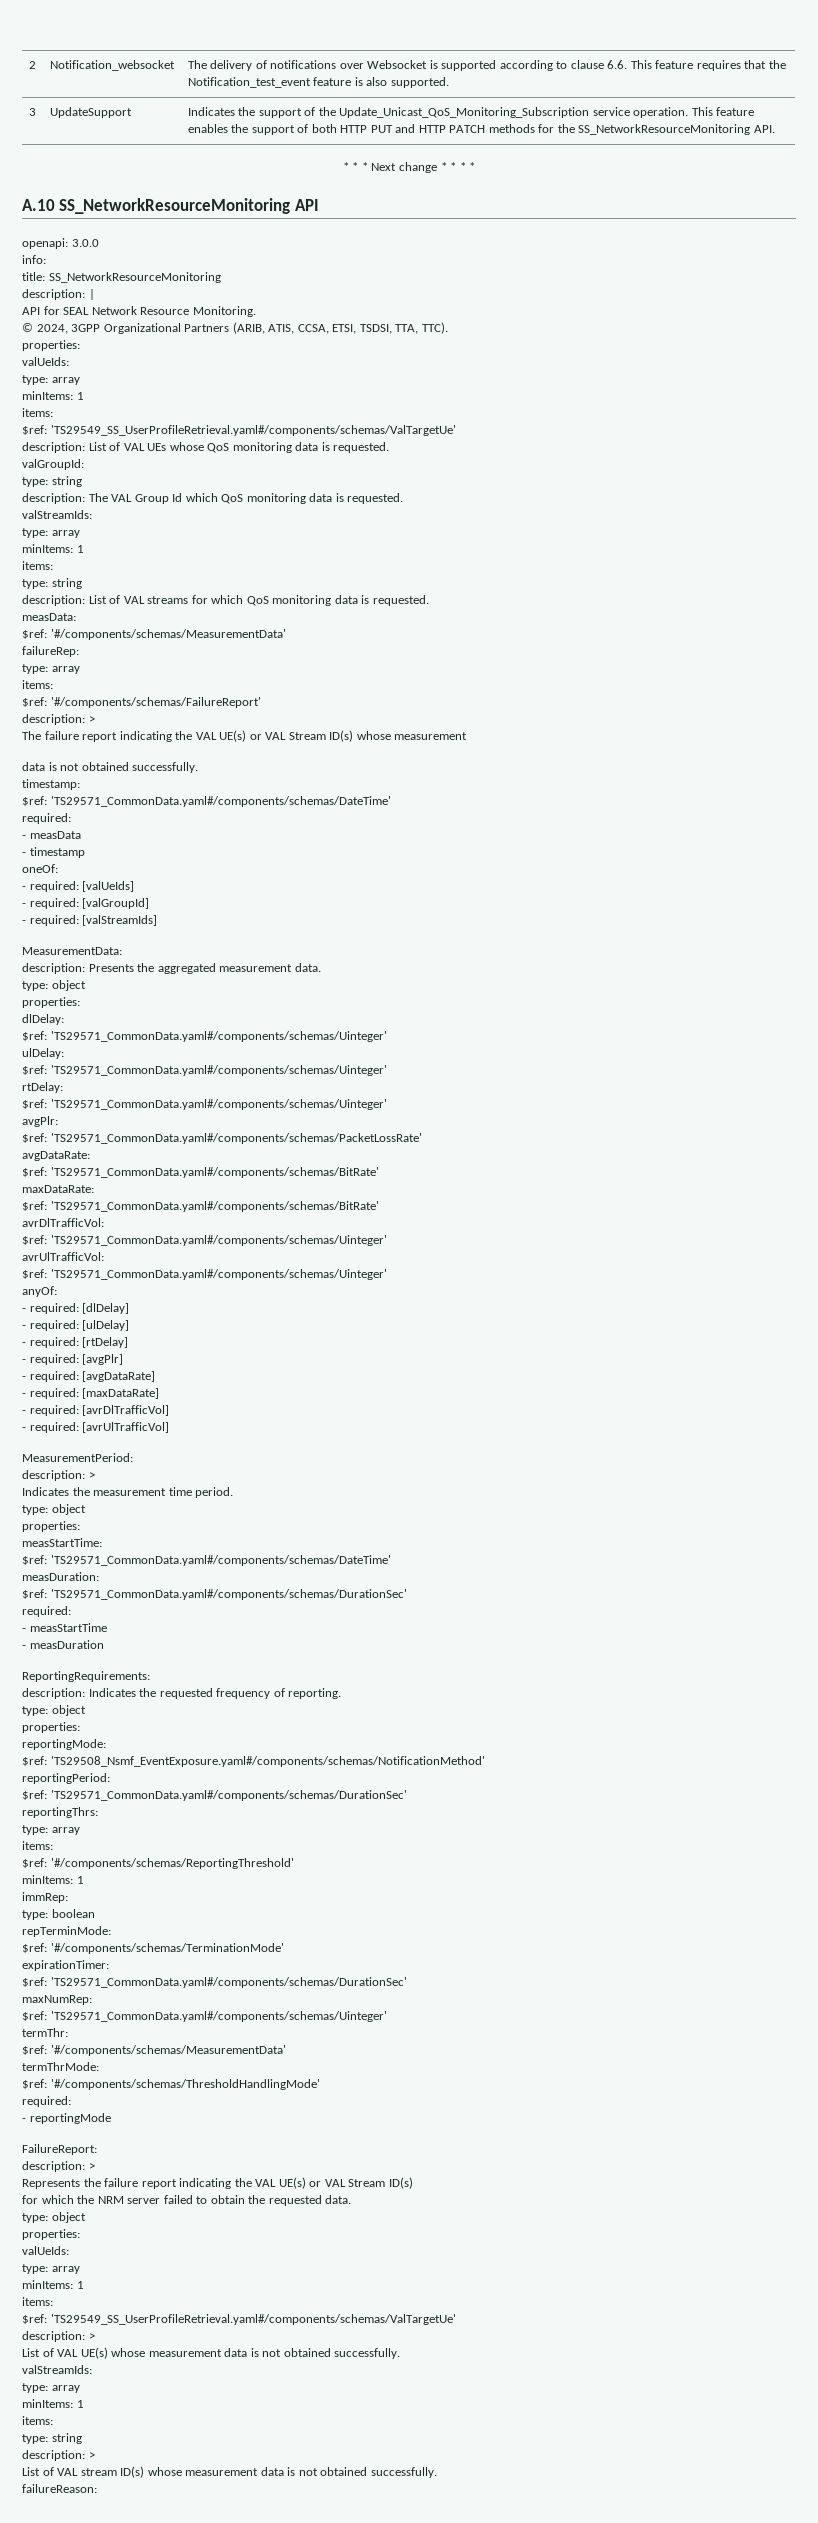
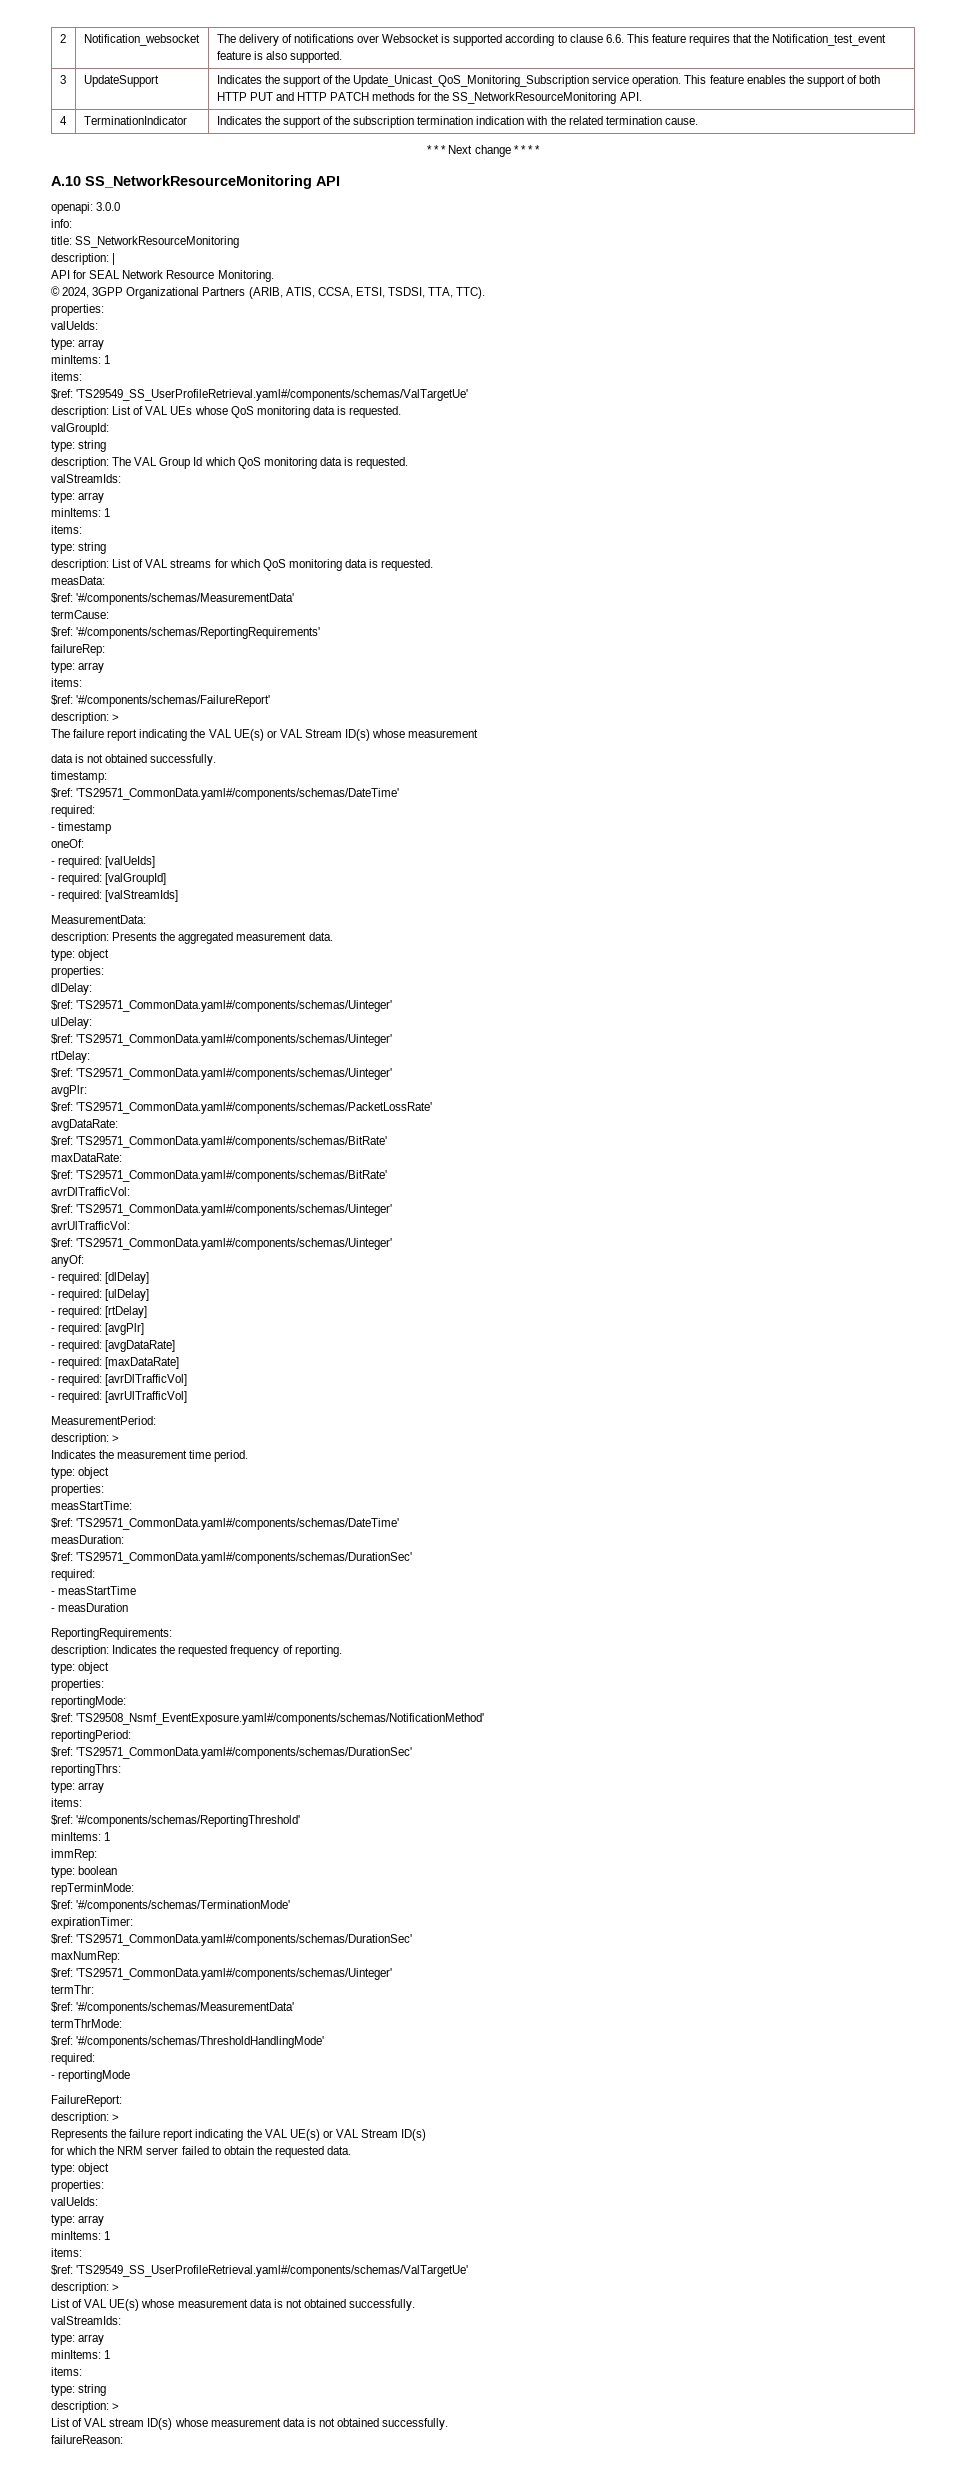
(775, 129) none -> [59,116,67,125] [83,116,187,125] [216,116,698,128] // 4 | TerminationIndicator | Indicates the support of the subscription termination indication with the related termination cause.
(286, 634) none -> [51,610,109,619] [51,627,321,639] // termCause: // $ref: '#/components/schemas/ReportingRequirements'
[22,831,81,839] // - measData -> (95, 811) none

